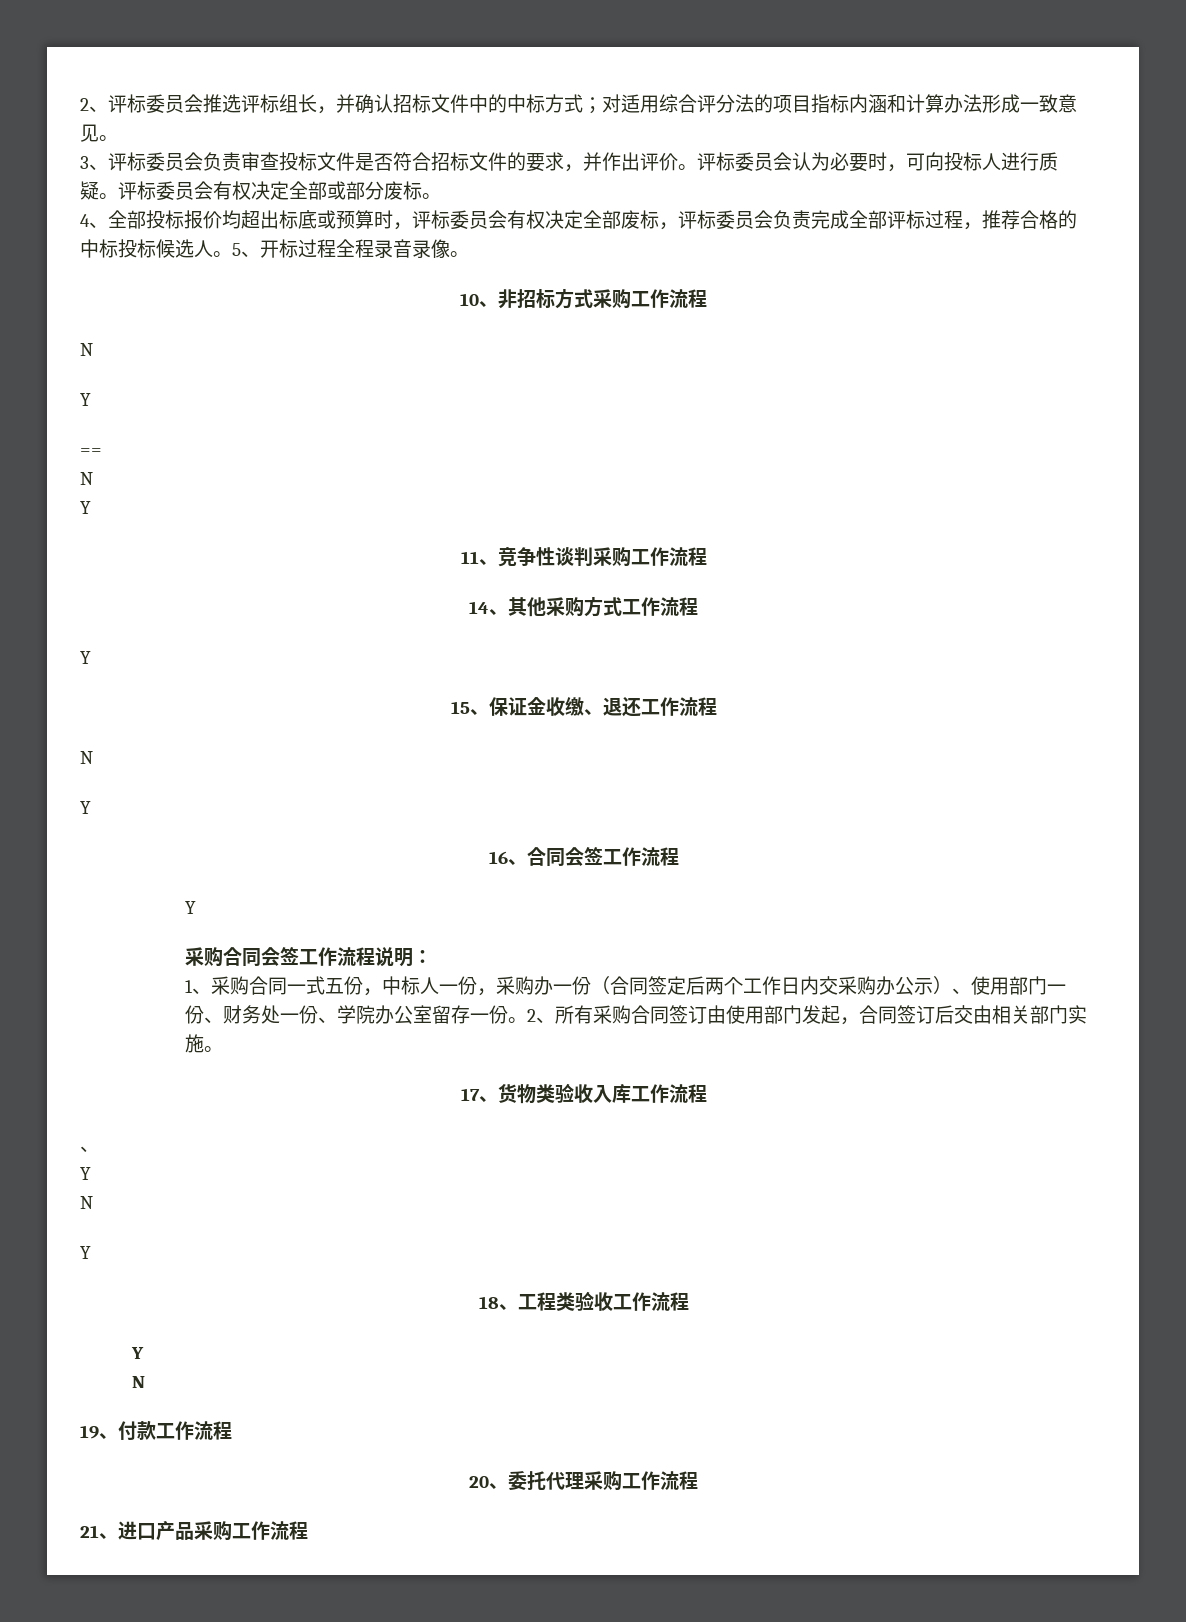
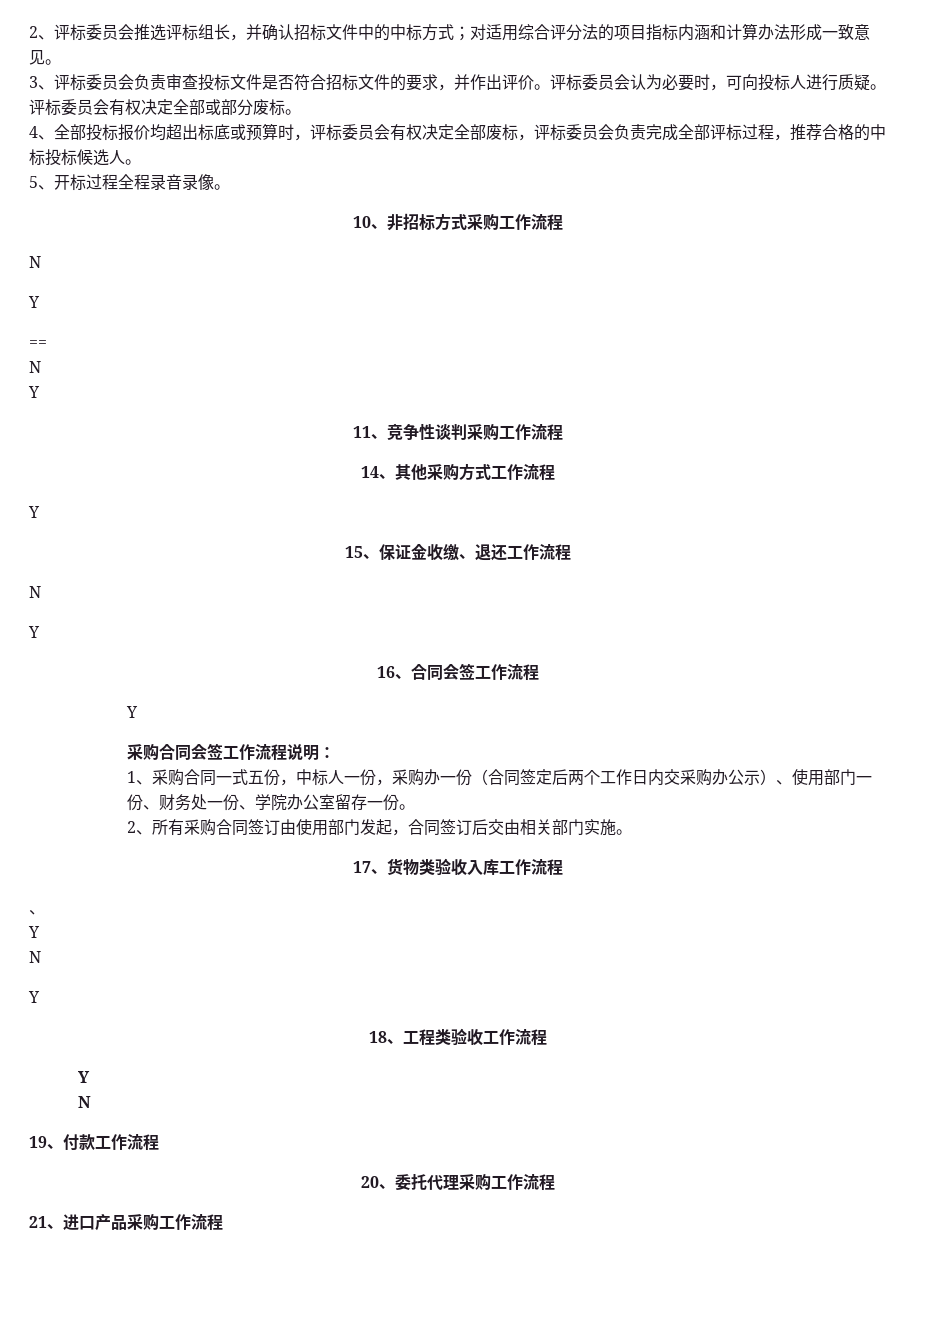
(232, 254) none -> (141, 162) //
(527, 1020) none -> (415, 807) //

